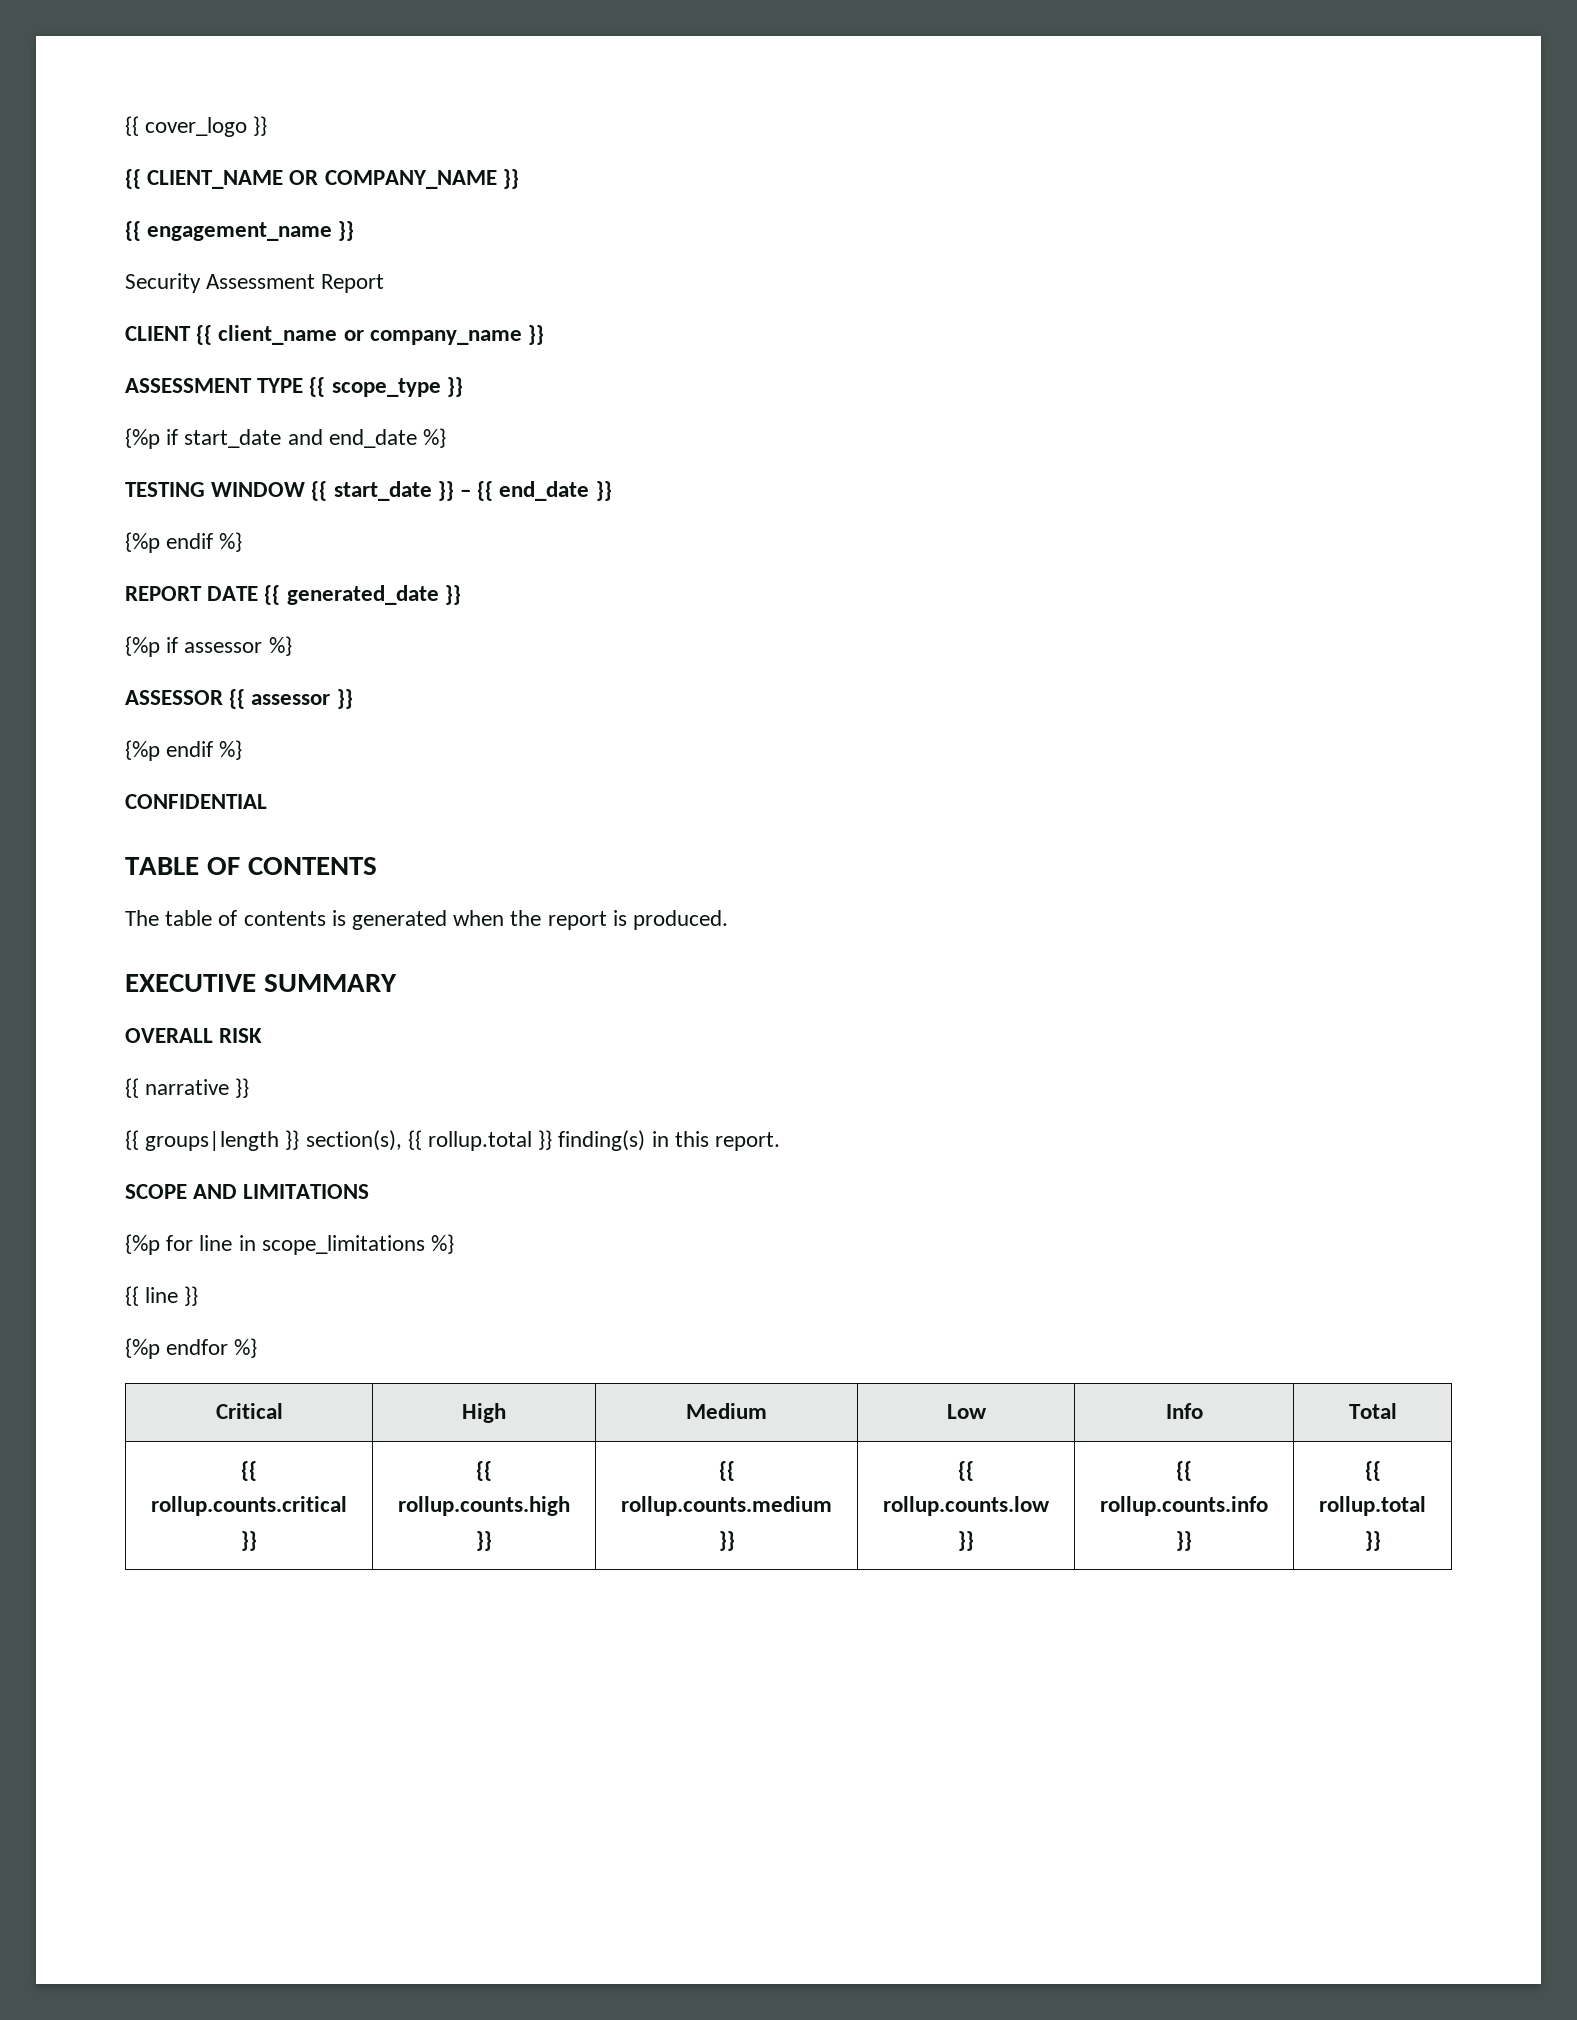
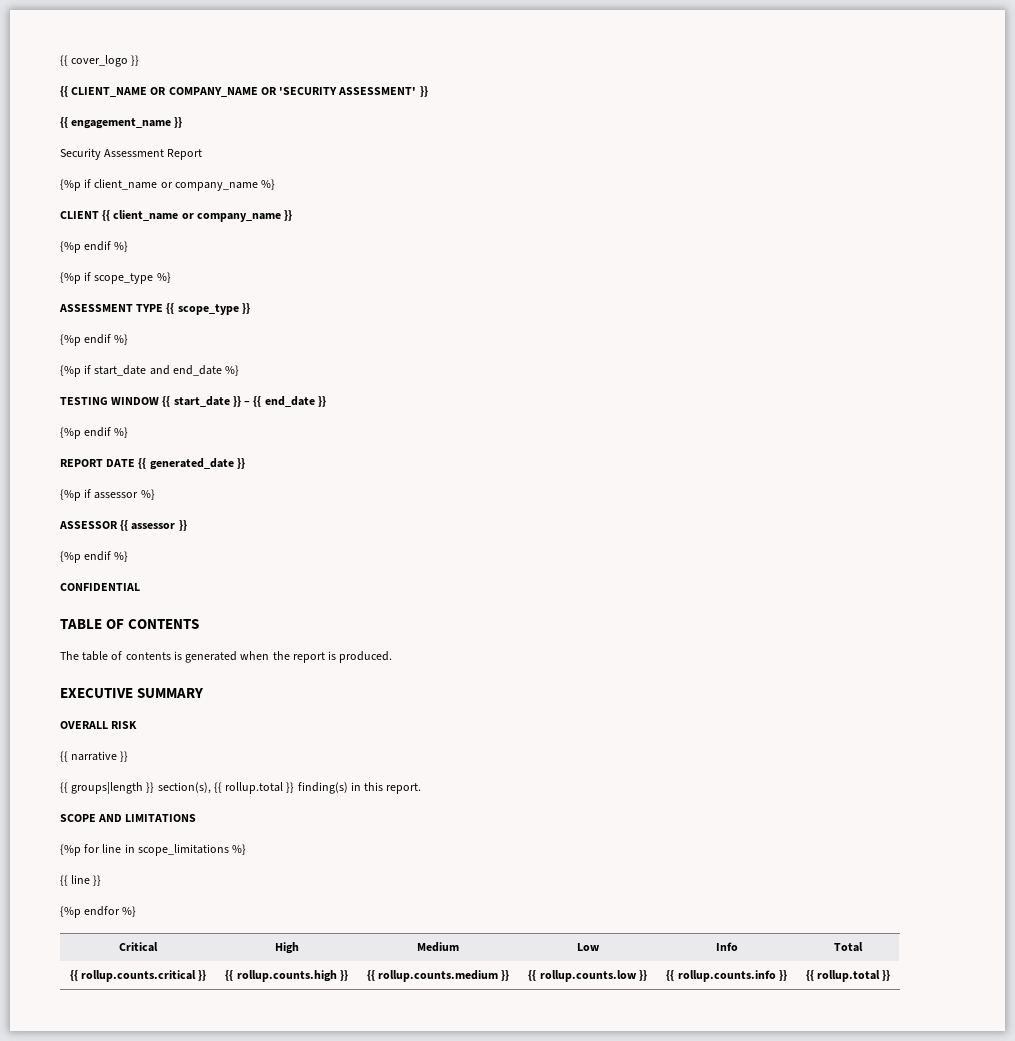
(497, 179) none -> [260,87,417,95] OR 'SECURITY ASSESSMENT'
(385, 283) none -> [60,179,276,191] // {%p if client_name or company_name %}
(545, 335) none -> [60,241,129,253] [60,272,171,284] // {%p endif %} // {%p if scope_type %}
(463, 387) none -> [60,334,129,346] // {%p endif %}

